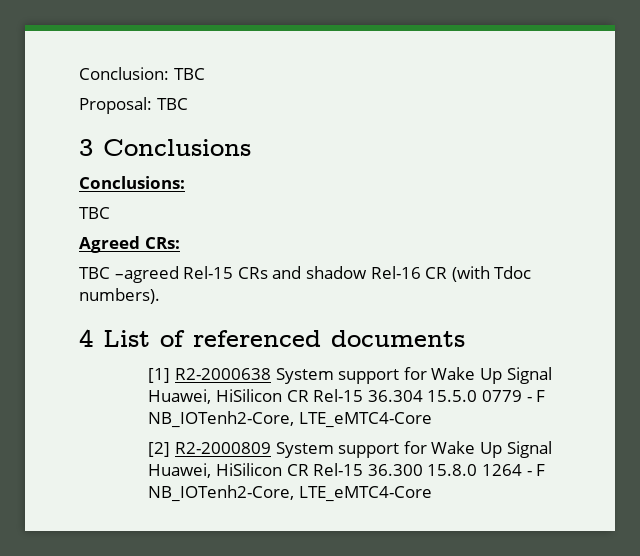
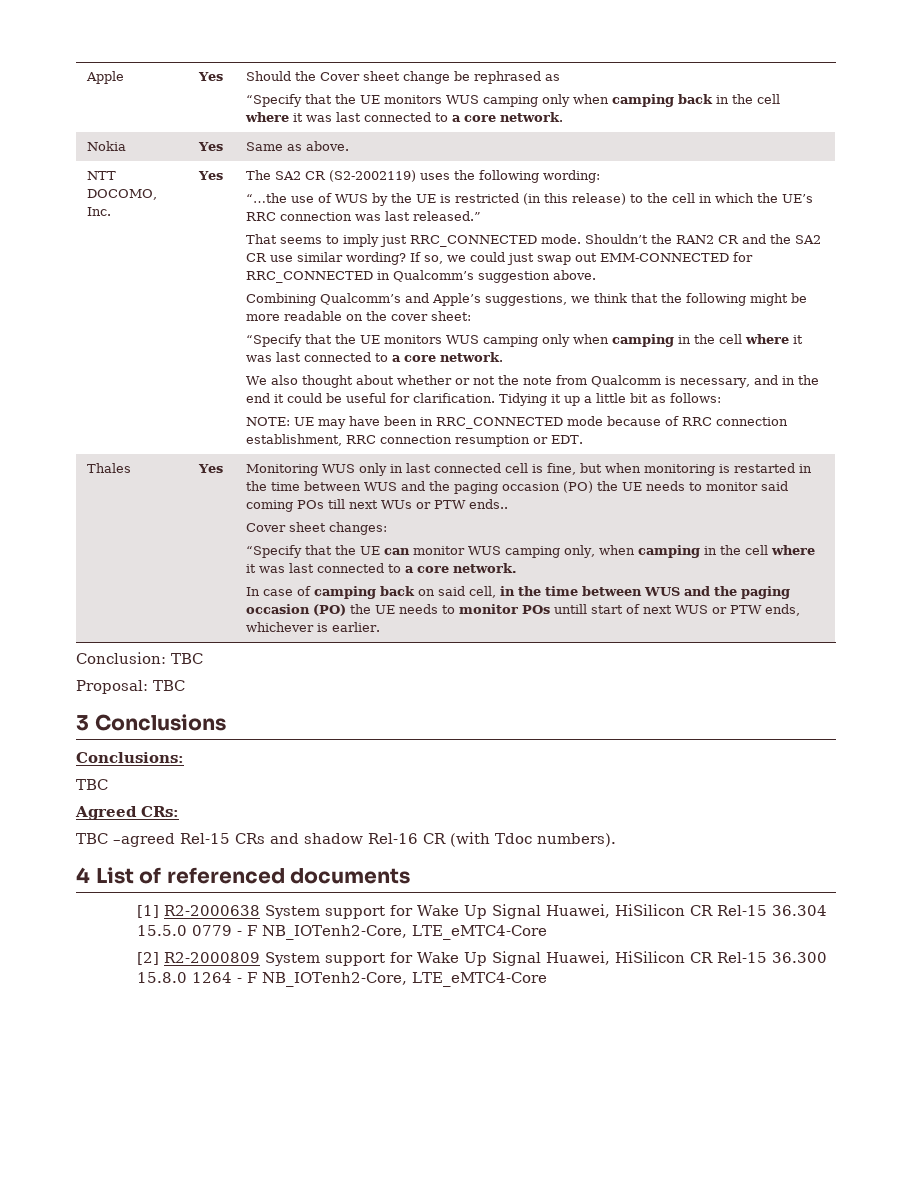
(79, 73) none -> [85,71,124,84] [197,72,223,81] [245,71,560,84] [245,94,780,107] [244,112,563,122] [86,141,126,151] [197,142,223,151] [245,141,349,151] [86,171,116,180] [86,189,157,200] [86,207,111,216] [197,171,223,180] [245,170,600,183] [245,193,813,206] [245,211,481,221] [245,234,821,247] [245,252,753,265] [245,270,596,283] [245,293,807,306] [245,311,471,321] [245,334,803,347] [245,352,503,362] [245,375,819,388] [245,393,721,406] [245,416,788,429] [245,434,583,447] [86,463,131,473] [197,464,223,473] [245,463,812,476] [245,481,788,494] [245,499,508,512] [245,522,387,535] [245,545,815,558] [245,563,517,573] [245,586,790,599] [245,604,800,616] [245,622,380,632] Apple | Yes | Should the Cover sheet change be rephrased as // “Specify that the UE monitors WUS camping only when camping back in the cell where it was last connected to a core network. // Nokia | Yes | Same as above. // NTT DOCOMO, Inc. | Yes | The SA2 CR (S2-2002119) uses the following wording: // “…the use of WUS by the UE is restricted (in this release) to the cell in which the UE’s RRC connection was last released.” // That seems to imply just RRC_CONNECTED mode. Shouldn’t the RAN2 CR and the SA2 CR use similar wording? If so, we could just swap out EMM-CONNECTED for RRC_CONNECTED in Qualcomm’s suggestion above. // Combining Qualcomm’s and Apple’s suggestions, we think that the following might be more readable on the cover sheet: // “Specify that the UE monitors WUS camping only when camping in the cell where it was last connected to a core network. // We also thought about whether or not the note from Qualcomm is necessary, and in the end it could be useful for clarification. Tidying it up a little bit as follows: // NOTE: UE may have been in RRC_CONNECTED mode because of RRC connection establishment, RRC connection resumption or EDT. // Thales | Yes | Monitoring WUS only in last connected cell is fine, but when monitoring is restarted in the time between WUS and the paging occasion (PO) the UE needs to monitor said coming POs till next WUs or PTW ends.. // Cover sheet changes: // “Specify that the UE can monitor WUS camping only, when camping in the cell where it was last connected to a core network. // In case of camping back on said cell, in the time between WUS and the paging occasion (PO) the UE needs to monitor POs untill start of next WUS or PTW ends, whichever is earlier. //

